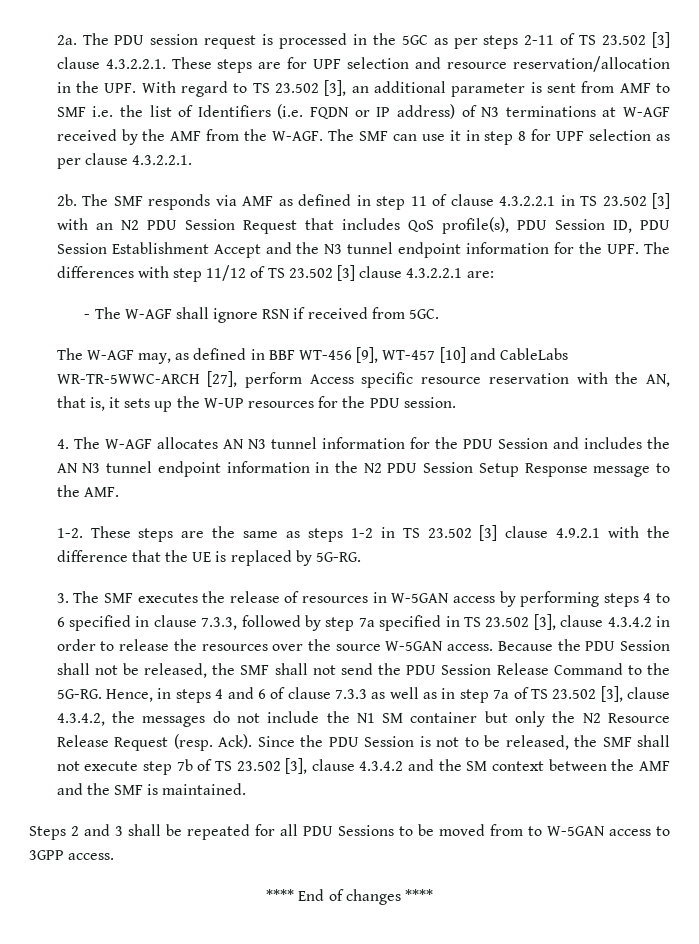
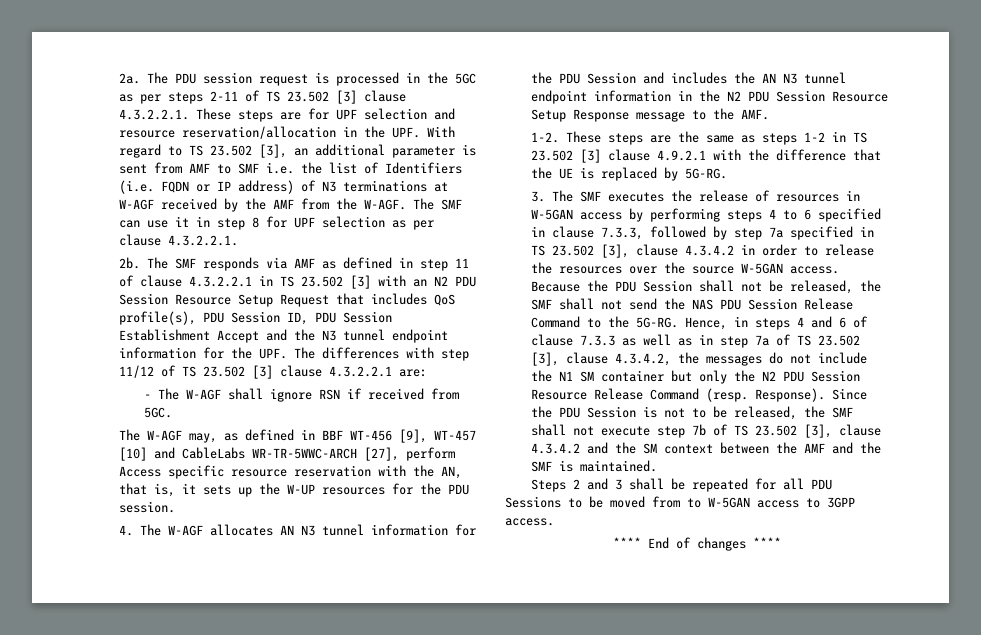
(235, 224) none -> [174,294,273,307] Resource Setup
(474, 467) none -> [831,91,888,102] Resource
(402, 669) none -> [691,299,713,310] NAS
[608,713,670,723] [56,734,253,751] Resource Release Request (resp. Ack). -> [782,370,860,382] [530,388,825,402] PDU Session Resource Release Command (resp. Response).

